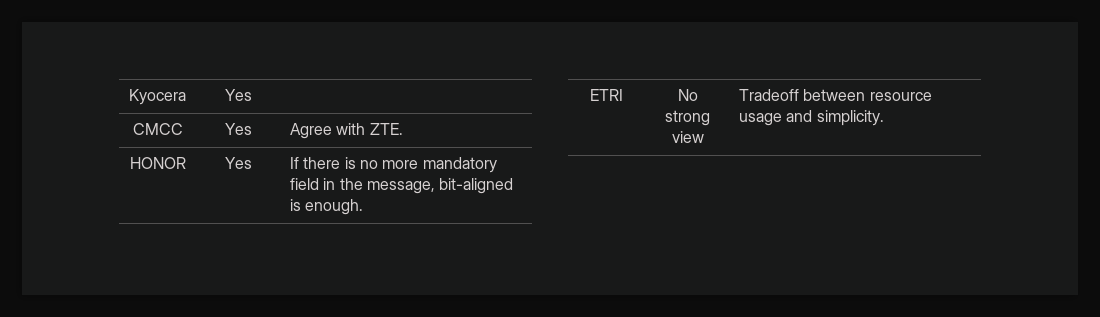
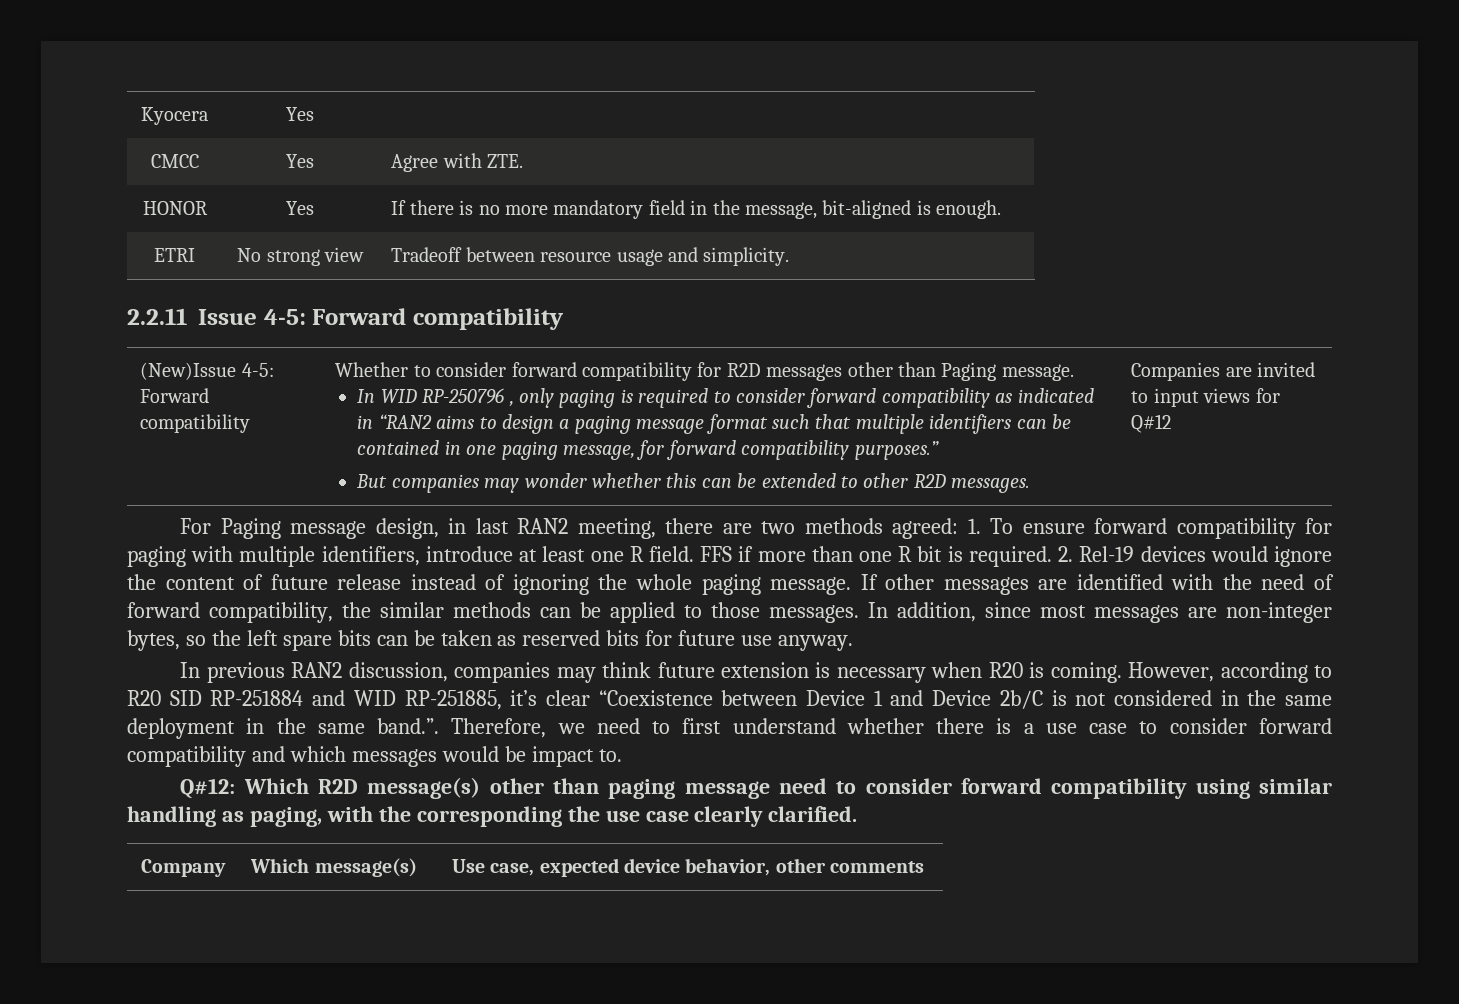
(884, 118) none -> [127,308,564,330] [140,362,274,380] [140,388,210,403] [140,414,251,433] [335,362,1074,381] [357,388,1094,408] [357,414,1071,434] [357,440,939,460] [356,473,1031,493] [1131,362,1316,381] [1131,388,1280,407] [1131,414,1172,433] [180,518,1332,539] [127,546,1333,567] [127,574,1334,595] [127,602,1332,623] [127,630,854,651] [180,662,1333,683] [127,690,1333,710] [127,718,1333,739] [127,746,622,767] [180,777,1332,799] [127,806,858,827] [141,859,226,877] [250,858,417,877] [451,858,925,877] // 2.2.11 Issue 4-5: Forward compatibility // (New)Issue 4-5: Forward compatibility | Whether to consider forward compatibility for R2D messages other than Paging message. // In WID RP-250796 , only paging is required to consider forward compatibility as indicated in “RAN2 aims to design a paging message format such that multiple identifiers can be contained in one paging message, for forward compatibility purposes.” // But companies may wonder whether this can be extended to other R2D messages. | Companies are invited to input views for Q#12 // For Paging message design, in last RAN2 meeting, there are two methods agreed: 1. To ensure forward compatibility for paging with multiple identifiers, introduce at least one R field. FFS if more than one R bit is required. 2. Rel-19 devices would ignore the content of future release instead of ignoring the whole paging message. If other messages are identified with the need of forward compatibility, the similar methods can be applied to those messages. In addition, since most messages are non-integer bytes, so the left spare bits can be taken as reserved bits for future use anyway. // In previous RAN2 discussion, companies may think future extension is necessary when R20 is coming. However, according to R20 SID RP-251884 and WID RP-251885, it’s clear “Coexistence between Device 1 and Device 2b/C is not considered in the same deployment in the same band.”. Therefore, we need to first understand whether there is a use case to consider forward compatibility and which messages would be impact to. // Q#12: Which R2D message(s) other than paging message need to consider forward compatibility using similar handling as paging, with the corresponding the use case clearly clarified. // Company | Which message(s) | Use case, expected device behavior, other comments

